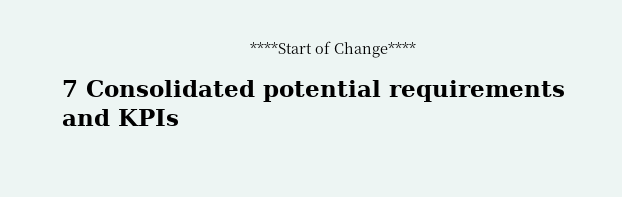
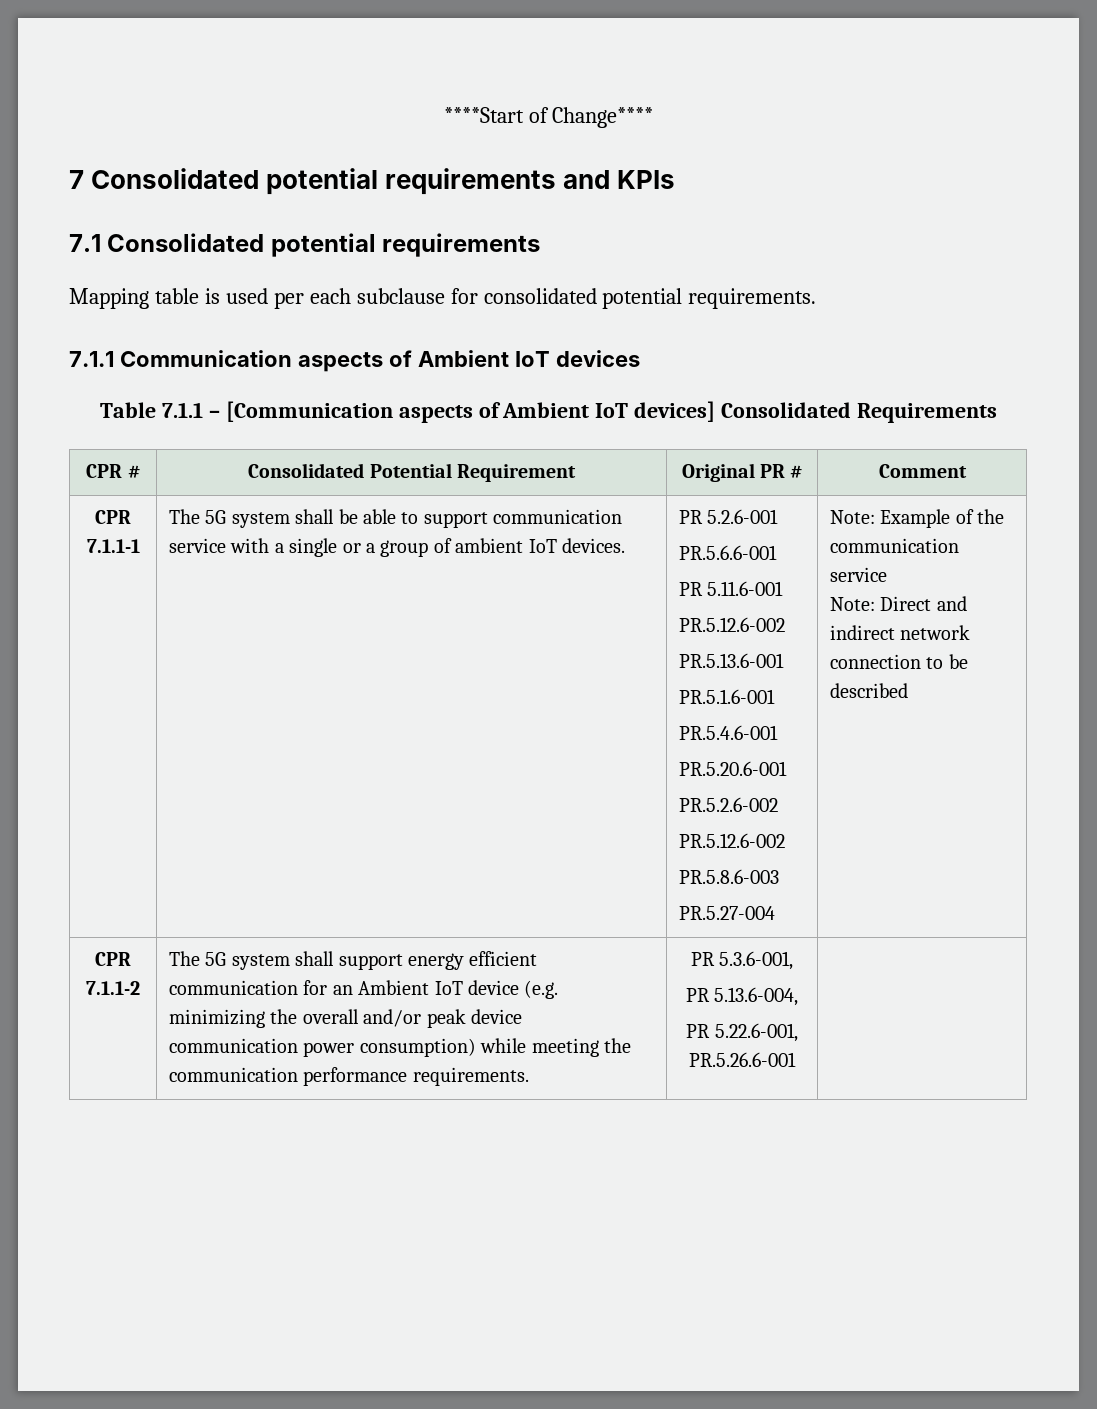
(179, 117) none -> [69,233,541,257] [69,288,817,309] [69,350,640,372] [99,401,998,423] [86,464,140,478] [248,463,576,482] [681,463,803,482] [878,464,967,478] [95,510,131,524] [86,539,140,553] [169,509,623,528] [169,538,626,557] [679,509,779,524] [679,545,778,560] [679,581,784,596] [679,617,786,632] [679,653,785,668] [679,689,776,704] [679,725,779,740] [679,761,788,776] [679,797,779,812] [679,833,786,848] [679,869,780,884] [679,906,776,920] [830,509,1005,528] [830,538,960,553] [830,567,888,582] [830,596,967,611] [830,625,971,640] [830,654,968,669] [830,683,909,698] [95,952,131,966] [86,981,140,995] [169,951,538,970] [169,980,559,999] [169,1009,523,1028] [169,1038,632,1057] [169,1067,529,1086] [690,951,794,970] [685,987,799,1006] [686,1023,798,1042] [689,1052,796,1067] // 7.1 Consolidated potential requirements // Mapping table is used per each subclause for consolidated potential requirements. // 7.1.1 Communication aspects of Ambient IoT devices // Table 7.1.1 – [Communication aspects of Ambient IoT devices] Consolidated Requirements // CPR # | Consolidated Potential Requirement | Original PR # | Comment // CPR 7.1.1-1 | The 5G system shall be able to support communication service with a single or a group of ambient IoT devices. | PR 5.2.6-001 // PR.5.6.6-001 // PR 5.11.6-001 // PR.5.12.6-002 // PR.5.13.6-001 // PR.5.1.6-001 // PR.5.4.6-001 // PR.5.20.6-001 // PR.5.2.6-002 // PR.5.12.6-002 // PR.5.8.6-003 // PR.5.27-004 | Note: Example of the communication service // Note: Direct and indirect network connection to be described // CPR 7.1.1-2 | The 5G system shall support energy efficient communication for an Ambient IoT device (e.g. minimizing the overall and/or peak device communication power consumption) while meeting the communication performance requirements. | PR 5.3.6-001, // PR 5.13.6-004, // PR 5.22.6-001, PR.5.26.6-001 |

